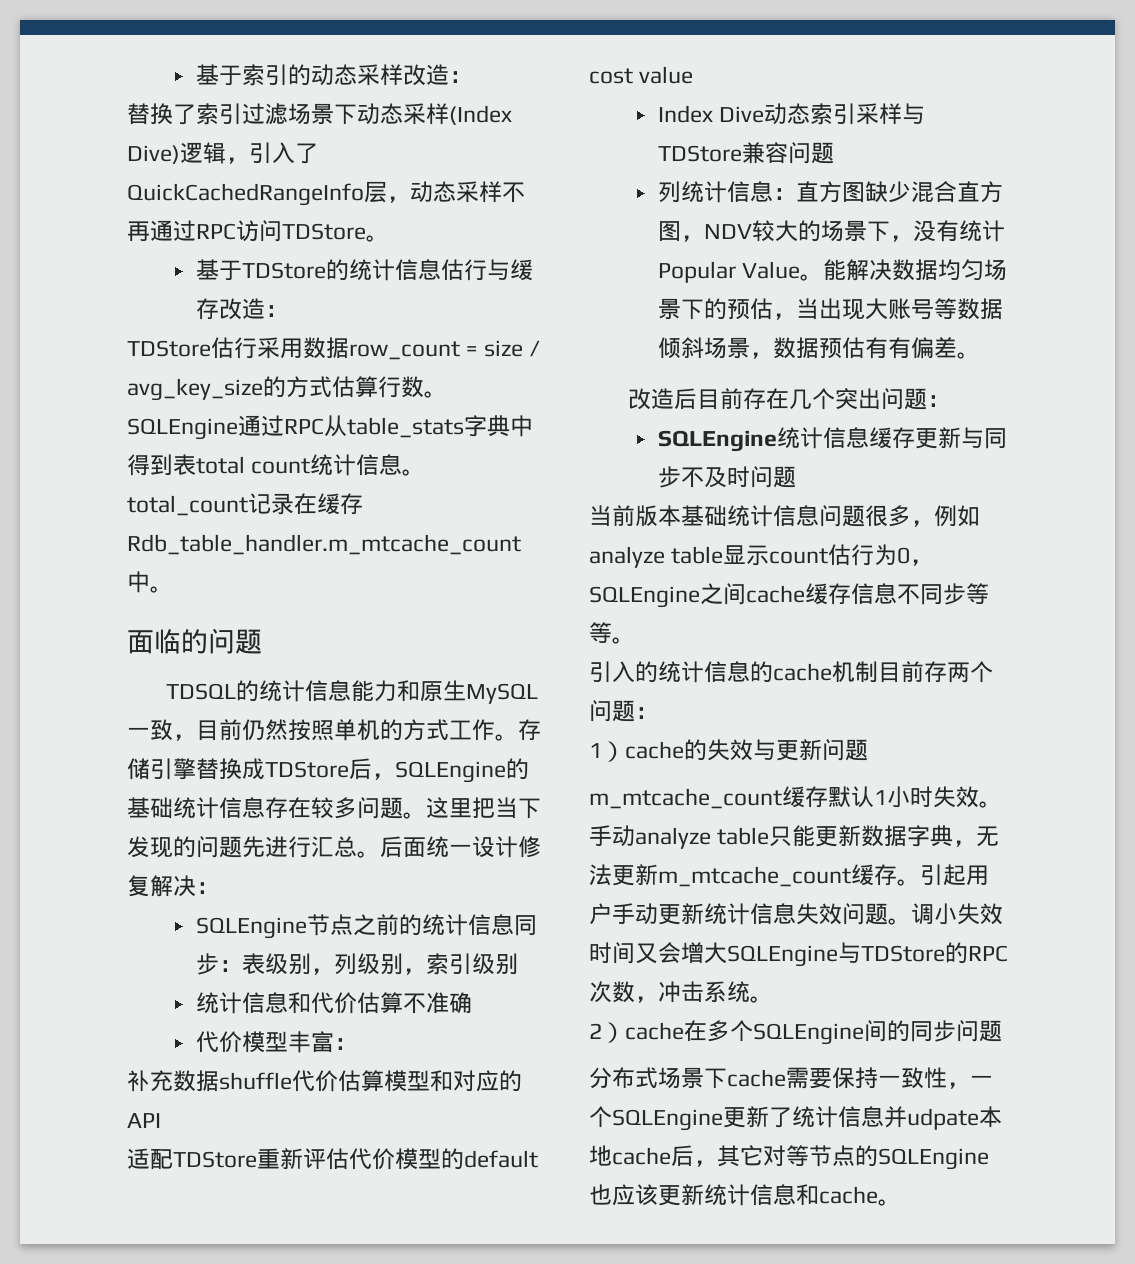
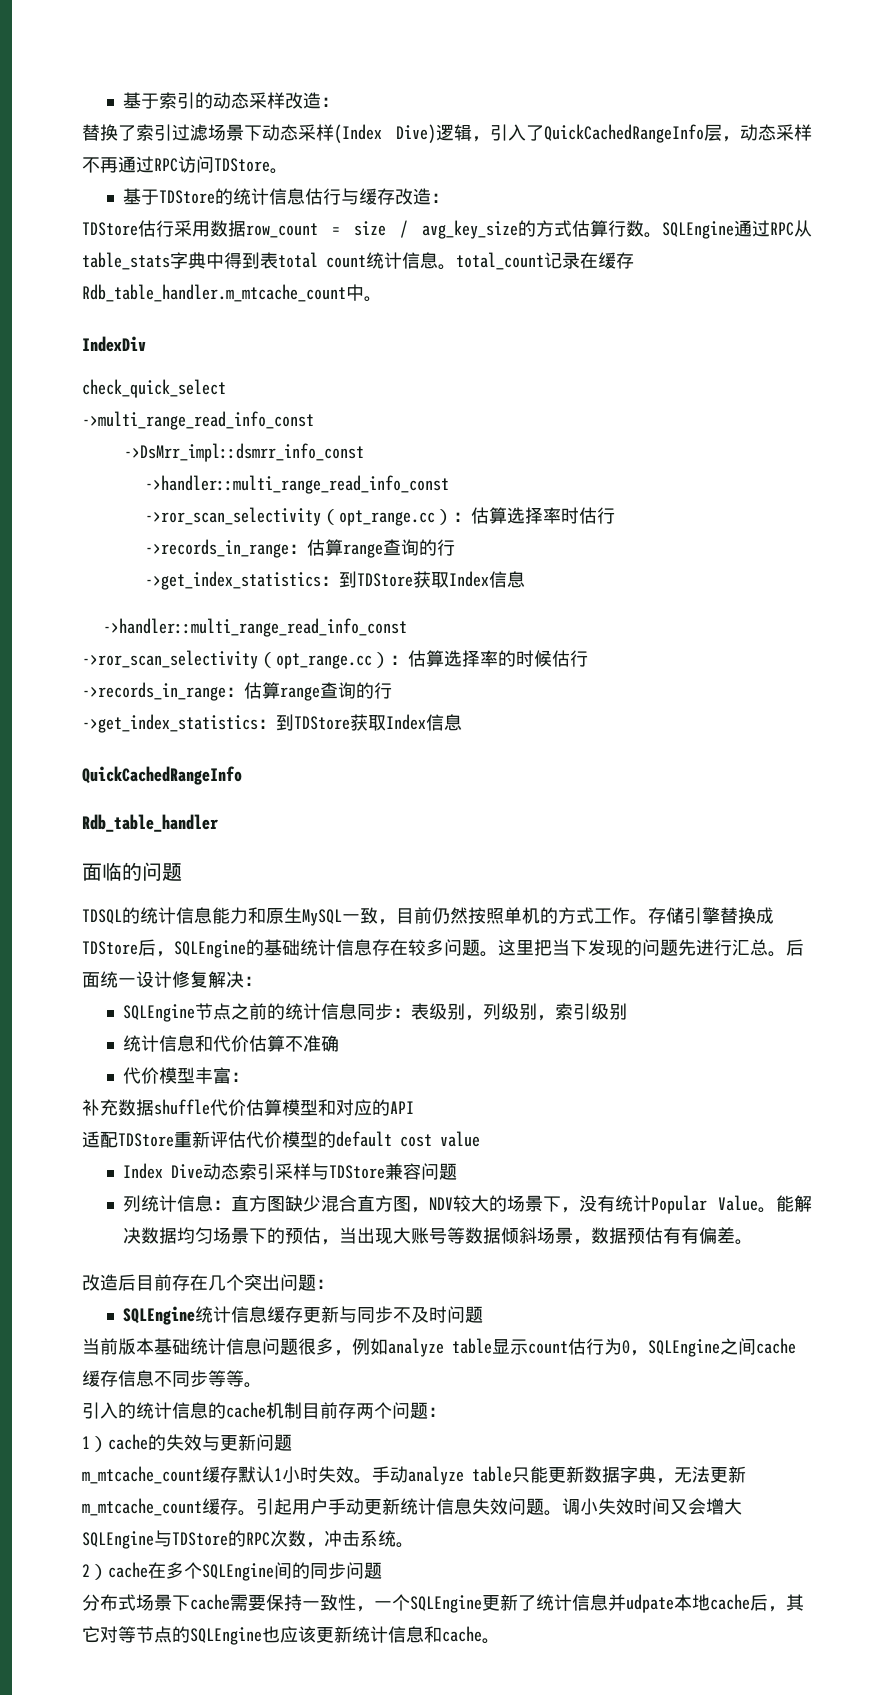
(173, 589) none -> [82,336,146,352] [82,379,226,398] [82,411,314,430] [124,443,365,462] [145,475,450,494] [145,507,616,526] [145,539,456,558] [145,571,526,590] [103,618,408,637] [82,650,588,669] [82,682,392,701] [82,714,462,733] [82,766,242,785] [82,814,218,832] // IndexDiv // check_quick_select // ->multi_range_read_info_const // ->DsMrr_impl::dsmrr_info_const // ->handler::multi_range_read_info_const // ->ror_scan_selectivity（opt_range.cc）：估算选择率时估行 // ->records_in_range：估算range查询的行 // ->get_index_statistics：到TDStore获取Index信息 // ->handler::multi_range_read_info_const // ->ror_scan_selectivity（opt_range.cc）：估算选择率的时候估行 // ->records_in_range：估算range查询的行 // ->get_index_statistics：到TDStore获取Index信息 // QuickCachedRangeInfo // Rdb_table_handler

